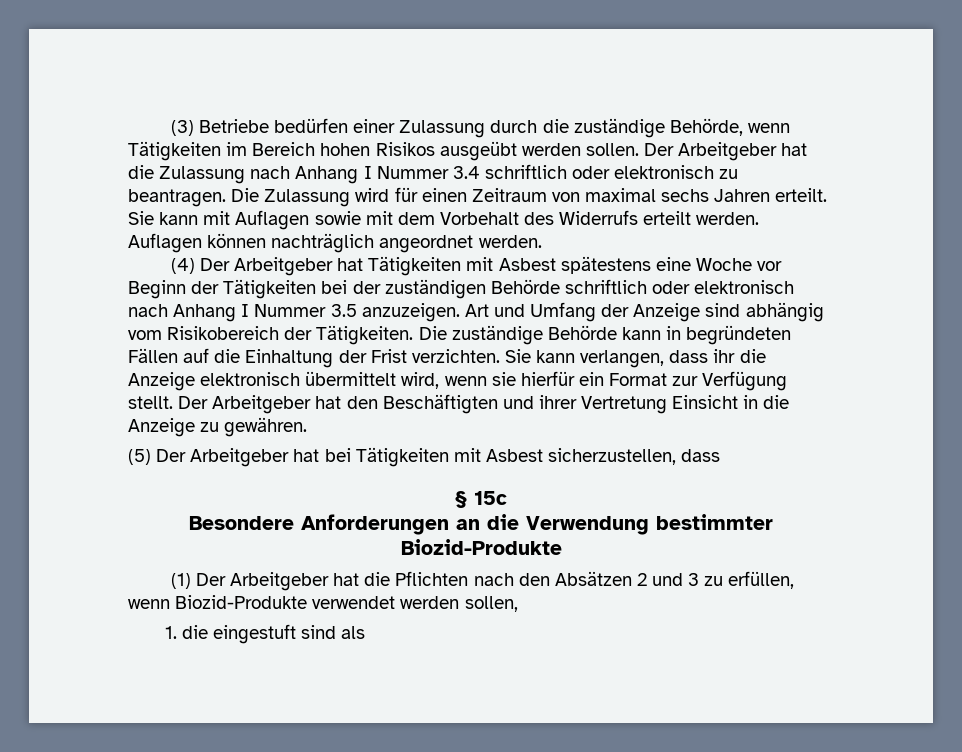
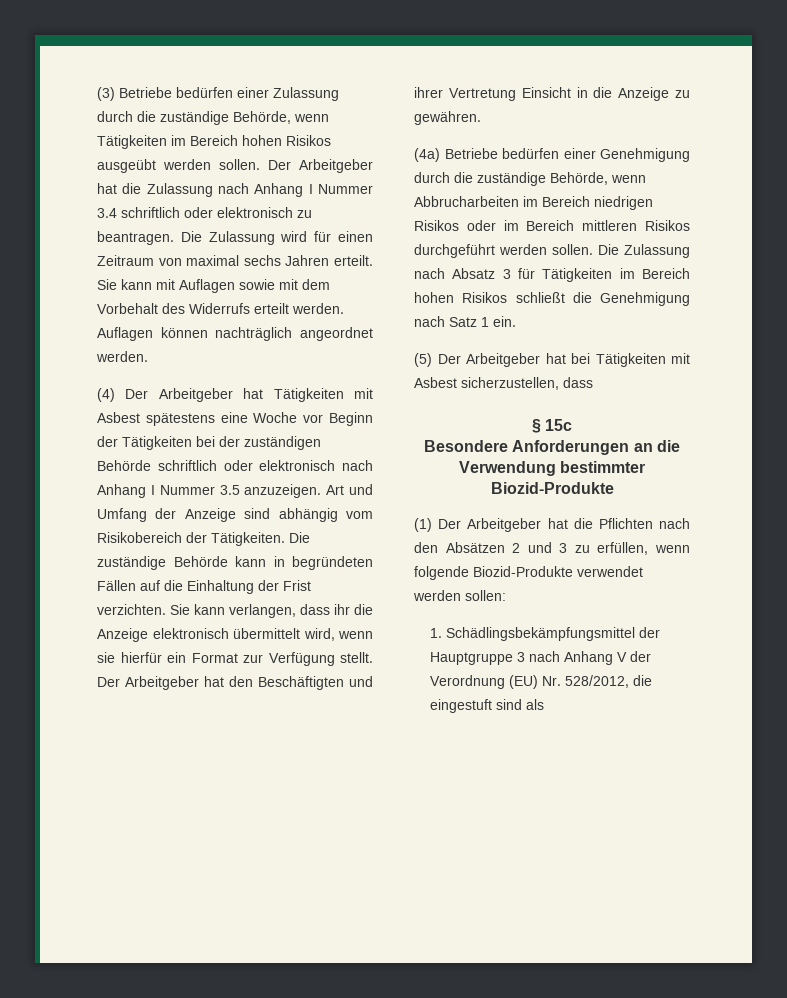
(308, 427) none -> [414,148,690,162] [414,172,646,186] [414,196,653,210] [414,220,690,231] [414,244,690,258] [414,268,690,282] [414,292,690,306] [414,316,516,327] // (4a) Betriebe bedürfen einer Genehmigung durch die zuständige Behörde, wenn Abbrucharbeiten im Bereich niedrigen Risikos oder im Bereich mittleren Risikos durchgeführt werden sollen. Die Zulassung nach Absatz 3 für Tätigkeiten im Bereich hohen Risikos schließt die Genehmigung nach Satz 1 ein.
(170, 604) none -> [414,566,469,580] folgende
[464,596,518,612] sollen, -> [465,590,506,601] sollen:
(177, 632) none -> [446,627,661,641] [430,651,652,665] [430,675,630,689] Schädlingsbekämpfungsmittel der Hauptgruppe 3 nach Anhang V der Verordnung (EU) Nr. 528/2012,

